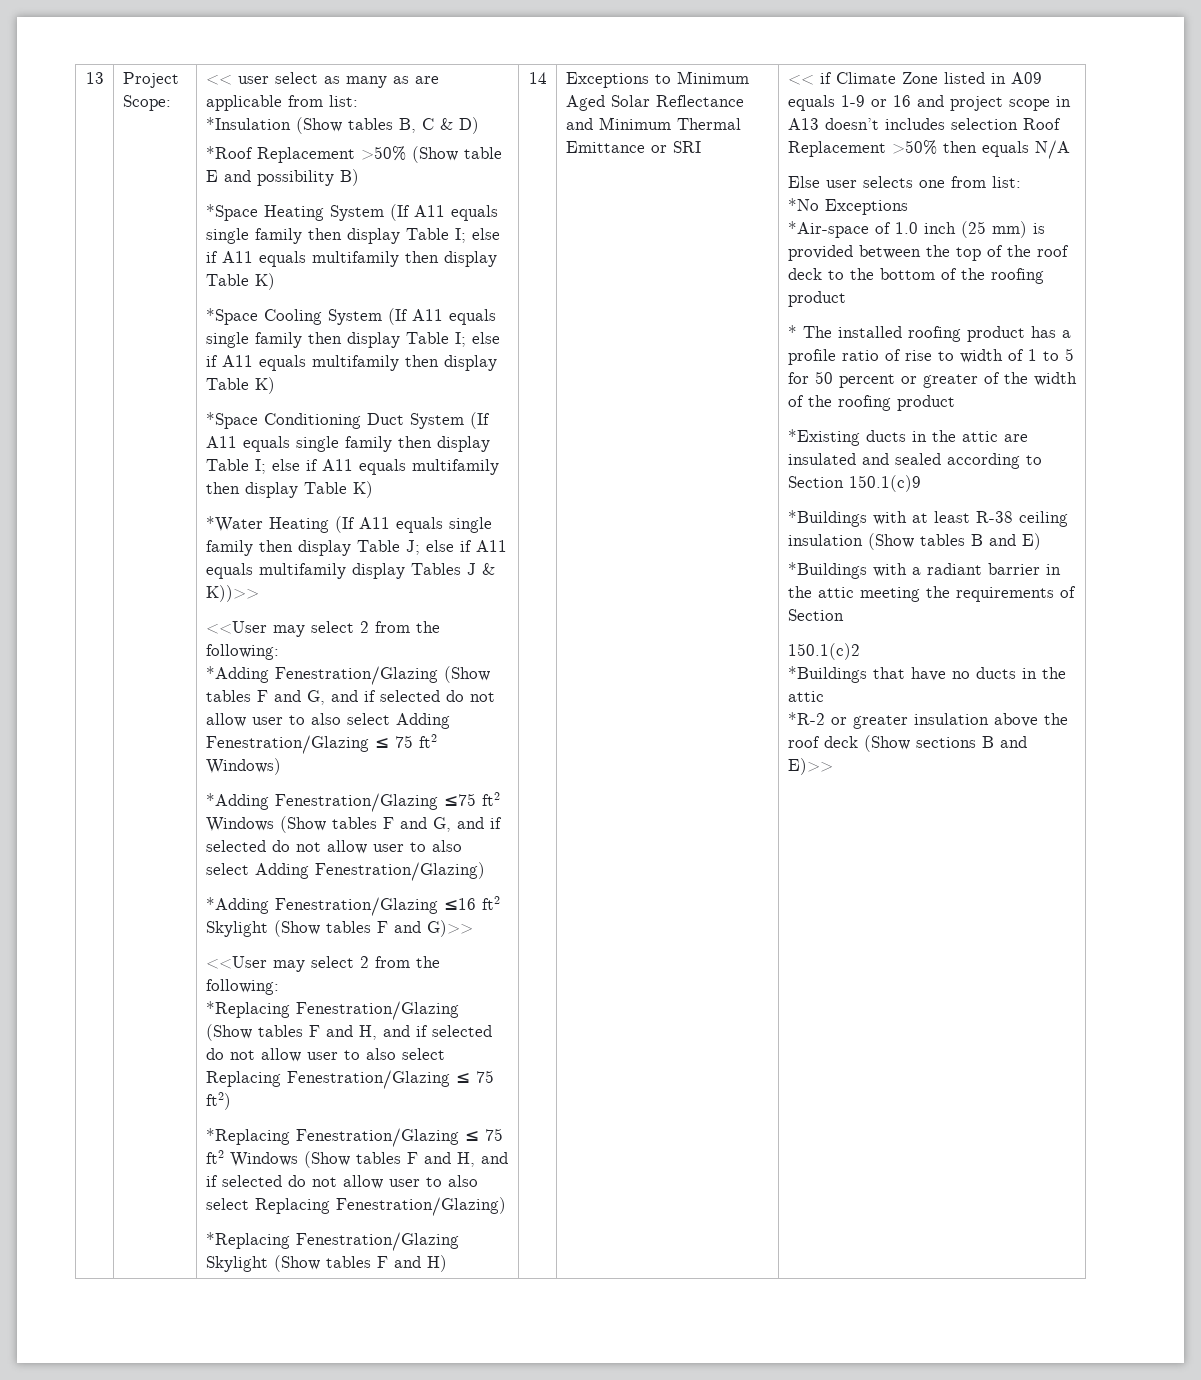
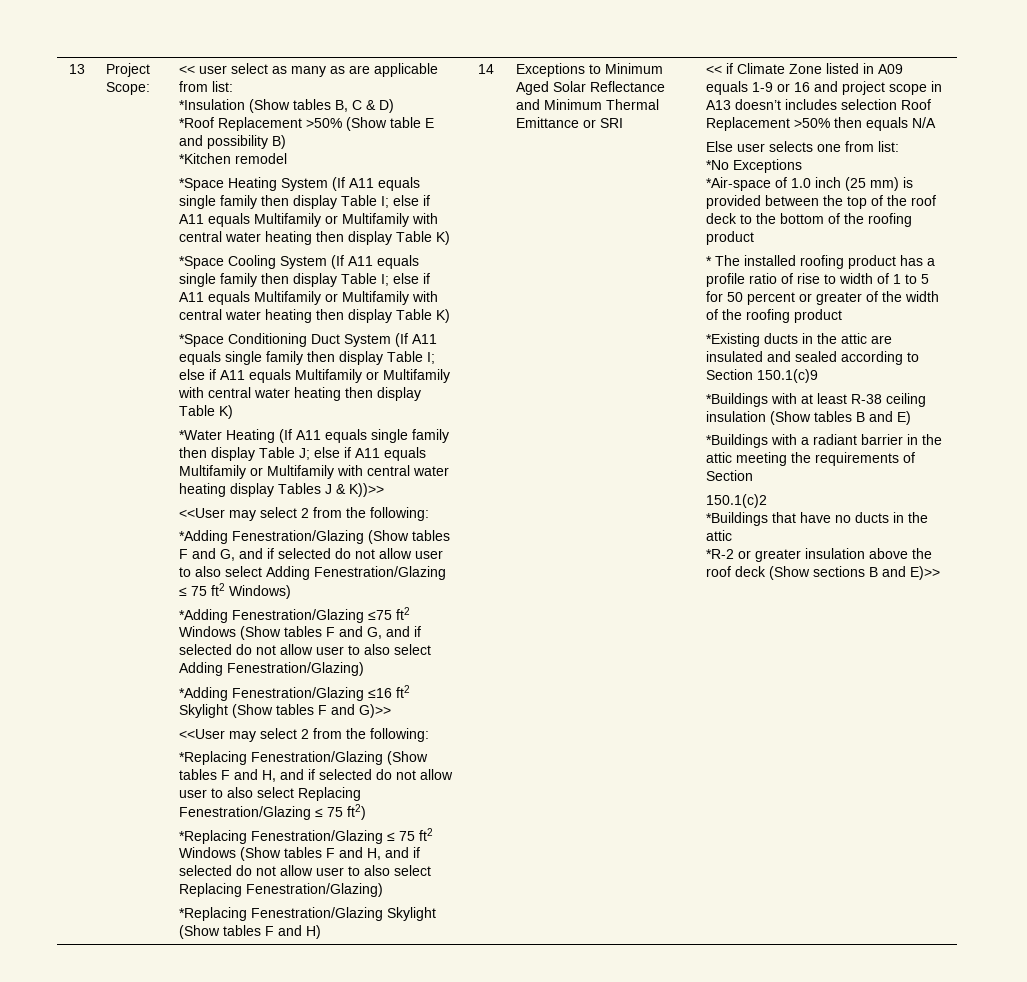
(359, 177) none -> [178,153,287,164] // *Kitchen remodel
[311,251,399,267] multifamily -> [253,213,438,227] [178,231,312,245] Multifamily or Multifamily with central water heating
[311,355,399,371] multifamily -> [253,291,438,305] [178,309,312,323] Multifamily or Multifamily with central water heating
[411,459,499,475] multifamily -> [294,369,450,383] [177,387,341,401] Multifamily or Multifamily with central water heating
[258,563,346,579] multifamily -> [178,465,449,479] [178,483,226,497] Multifamily or Multifamily with central water heating

